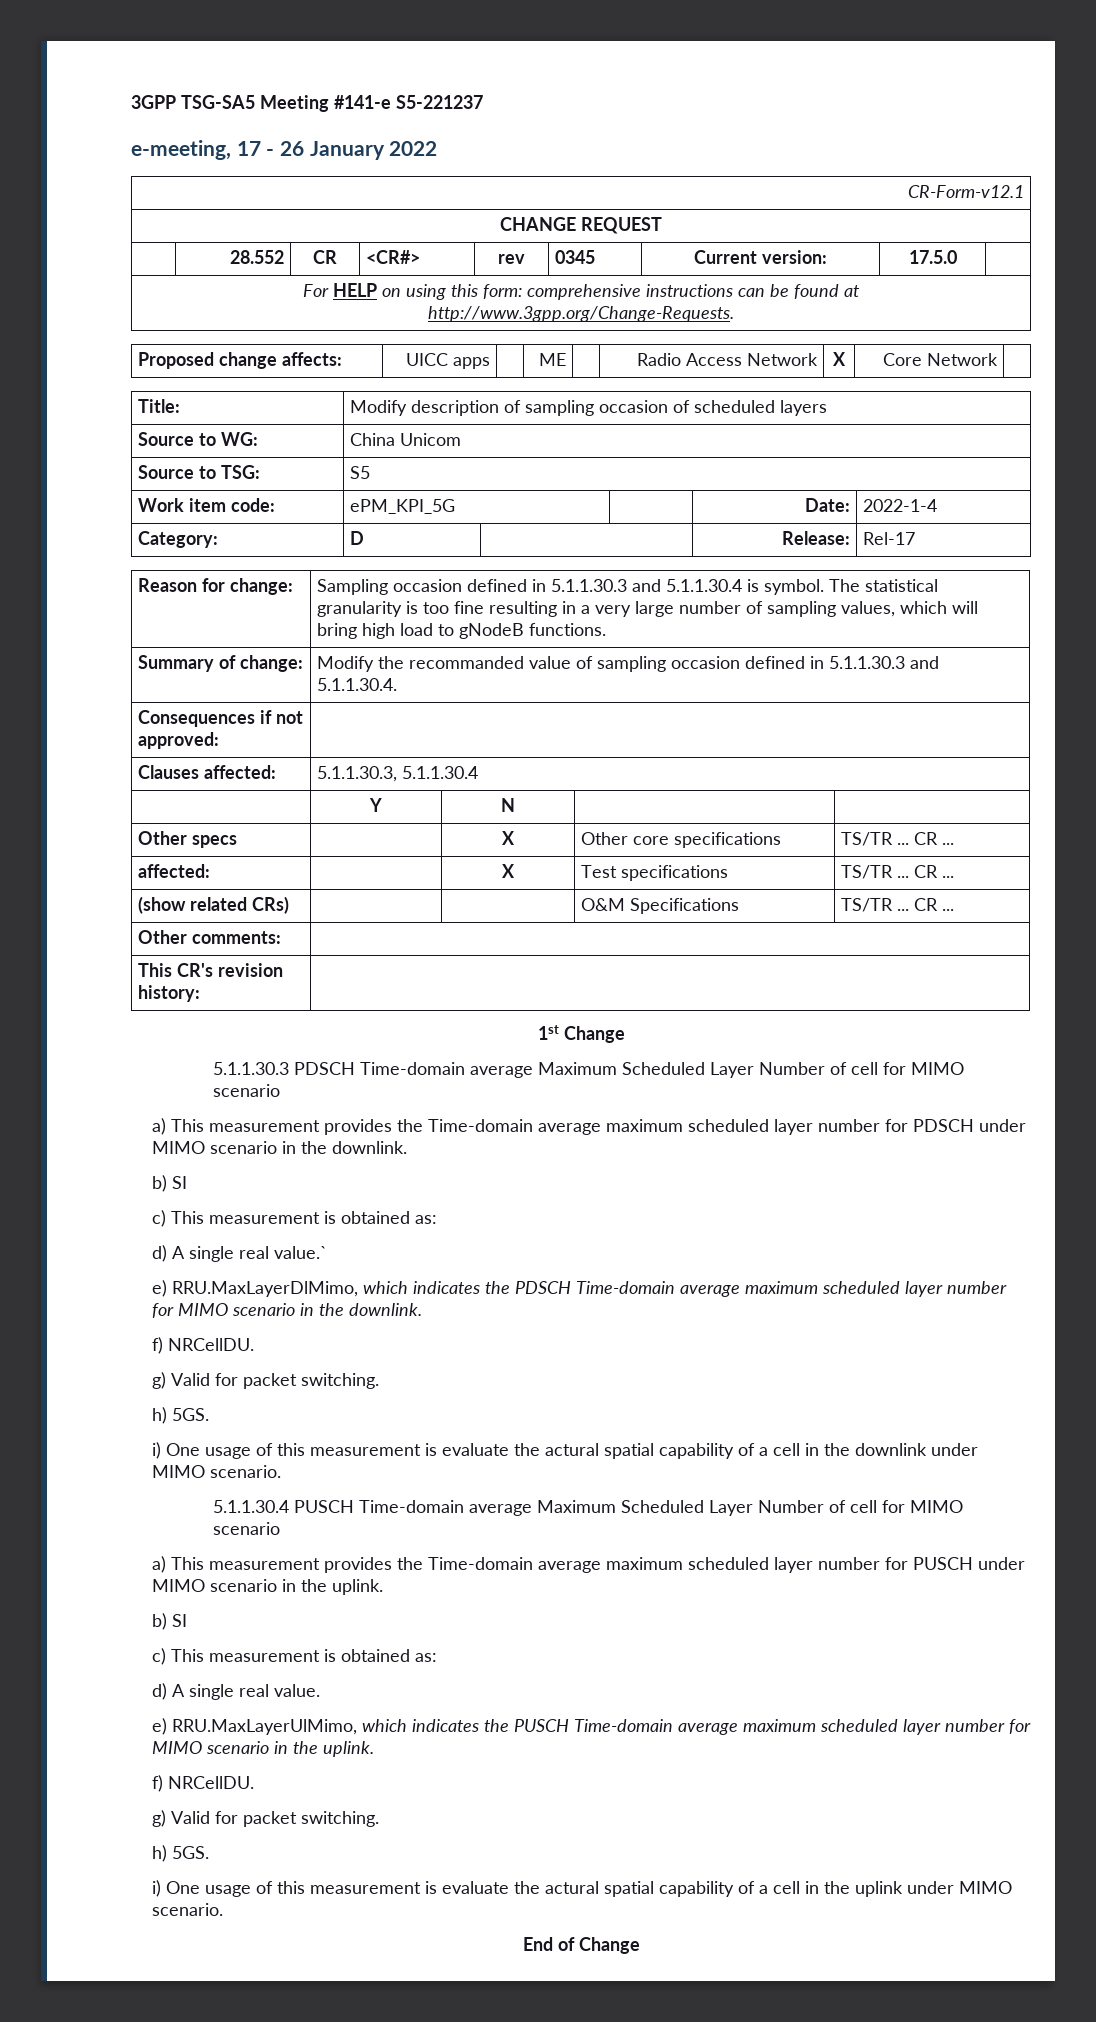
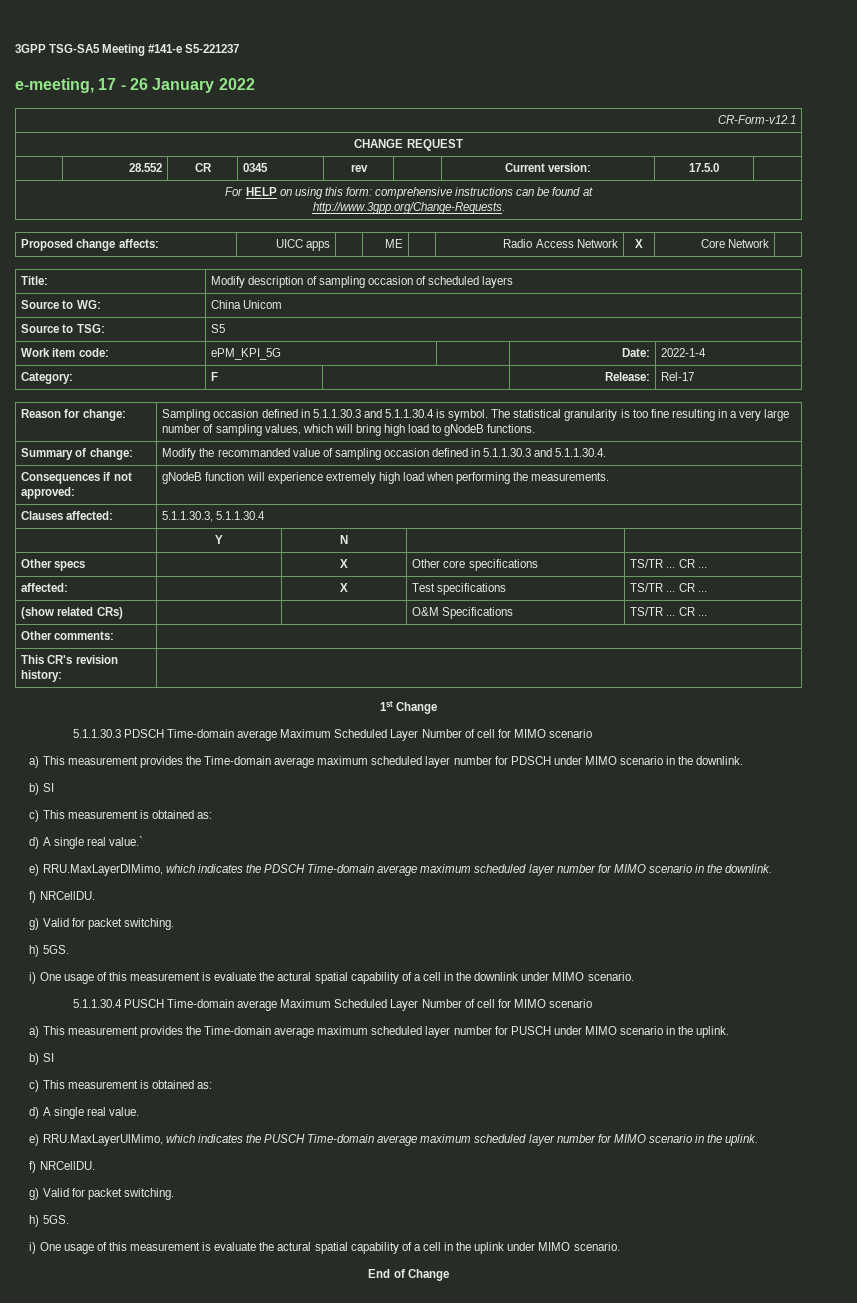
[366,250,421,264] <CR#> -> [243,163,269,172] 0345
[555,250,596,264] 0345 -> (368, 168) none
[350,531,365,545] D -> [211,372,219,381] F
(220, 740) none -> [162,472,610,484] gNodeB function will experience extremely high load when performing the measurements.

